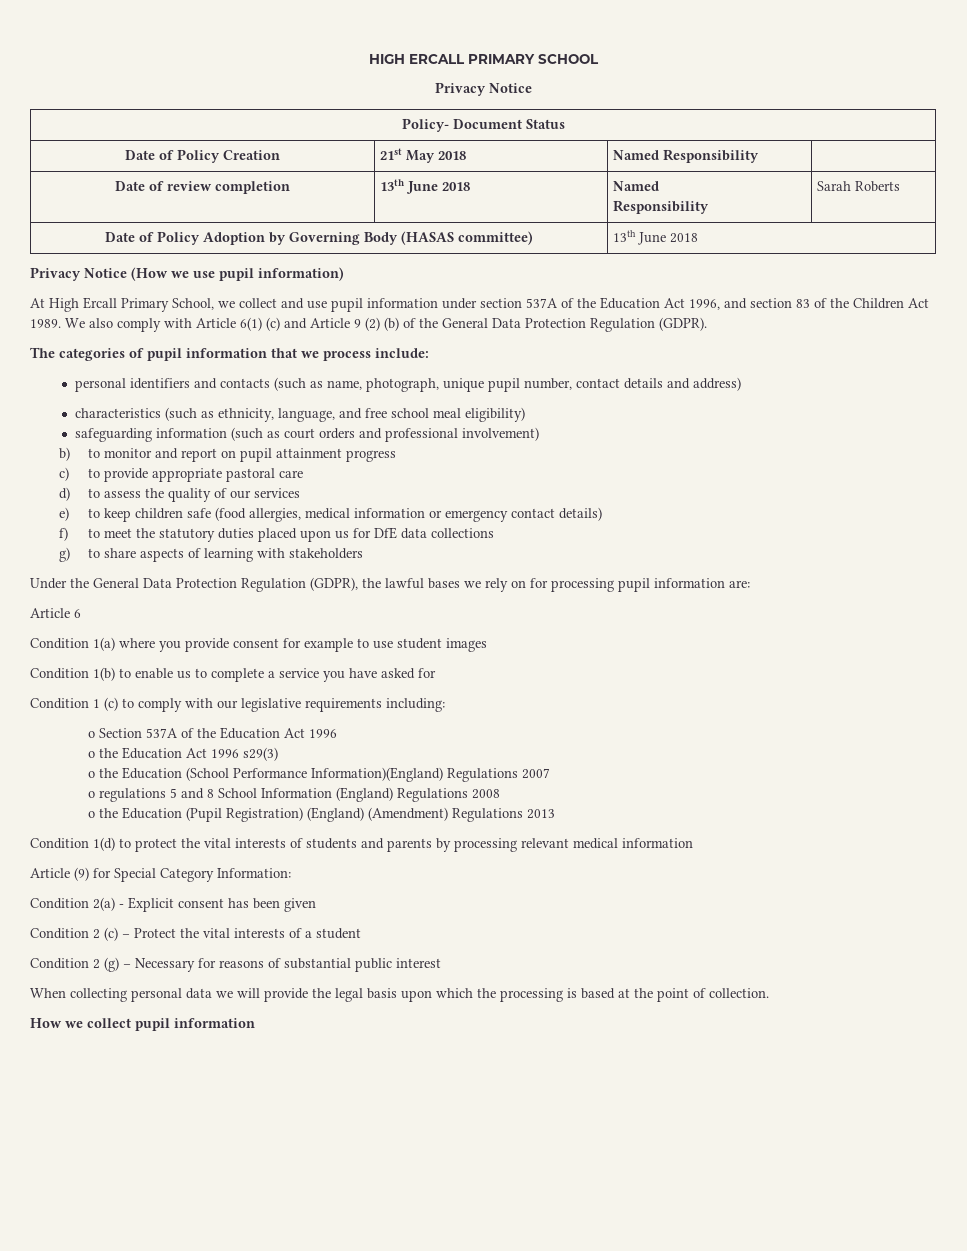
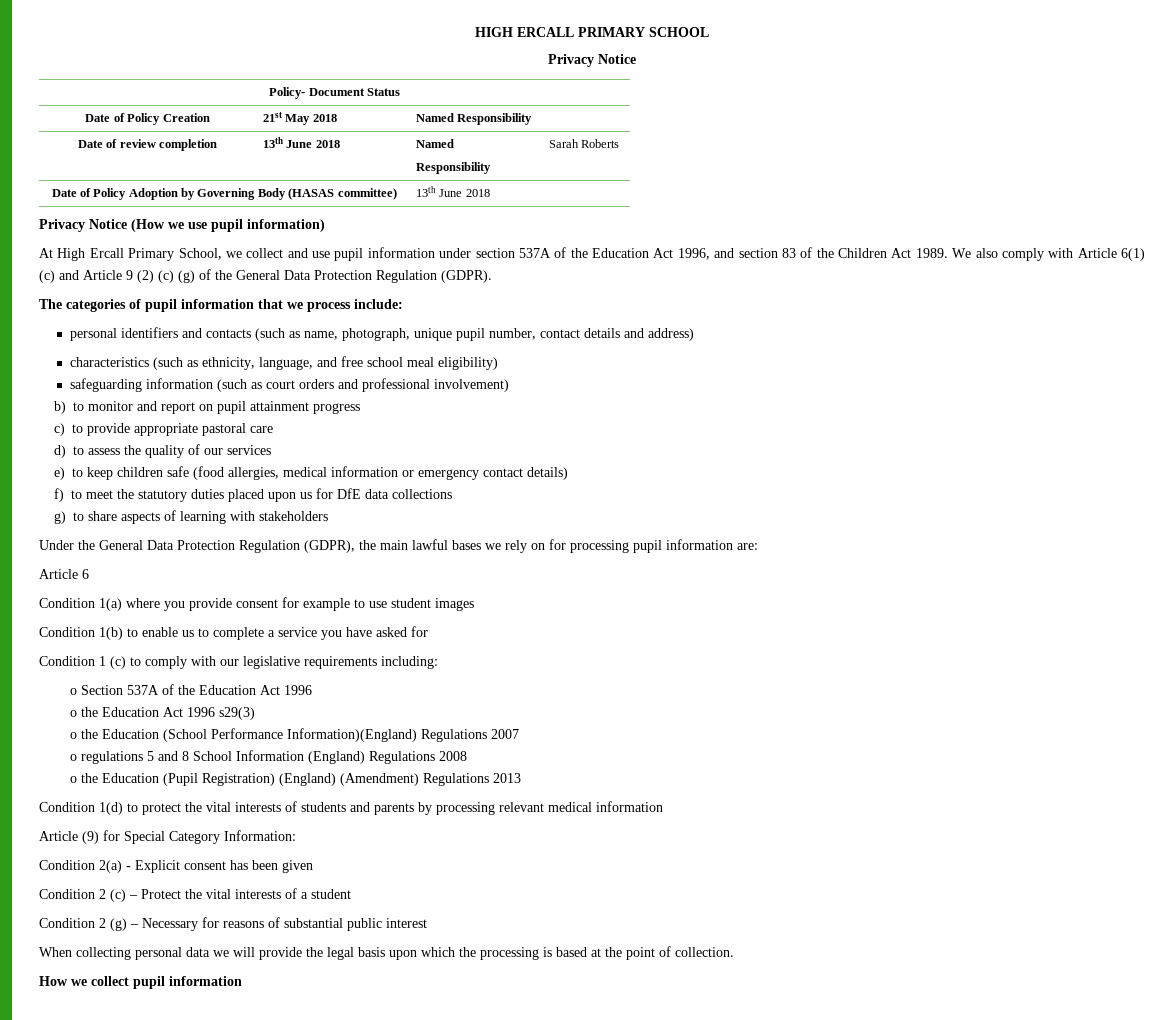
[384,317,399,331] (b) -> [158,270,195,283] (c) (g)
(381, 583) none -> [380,540,408,550] main

